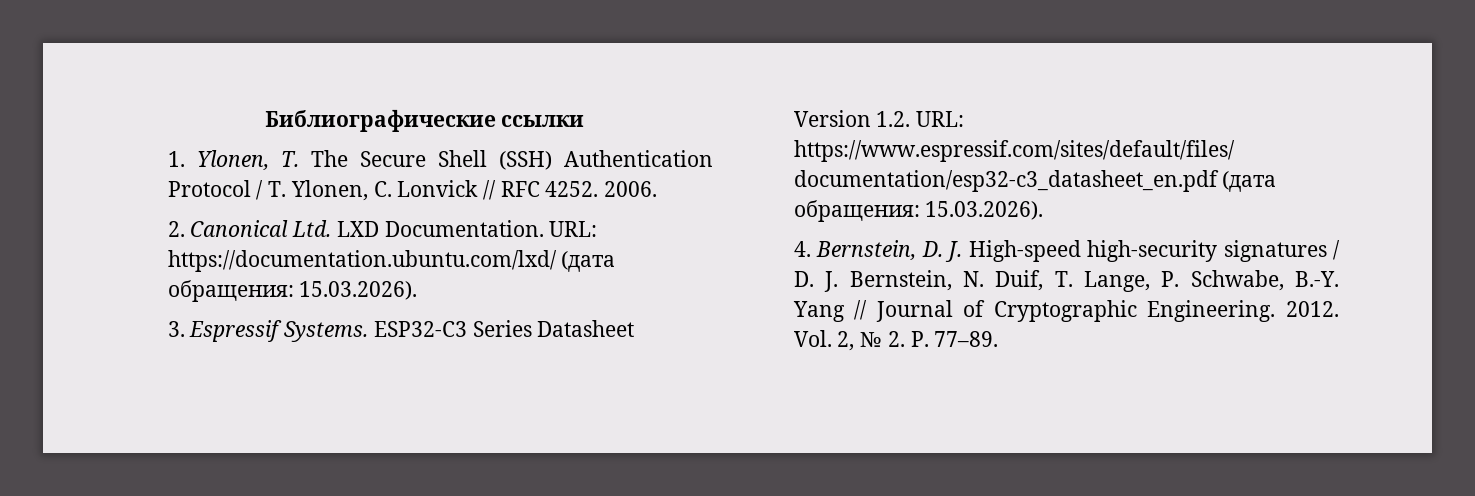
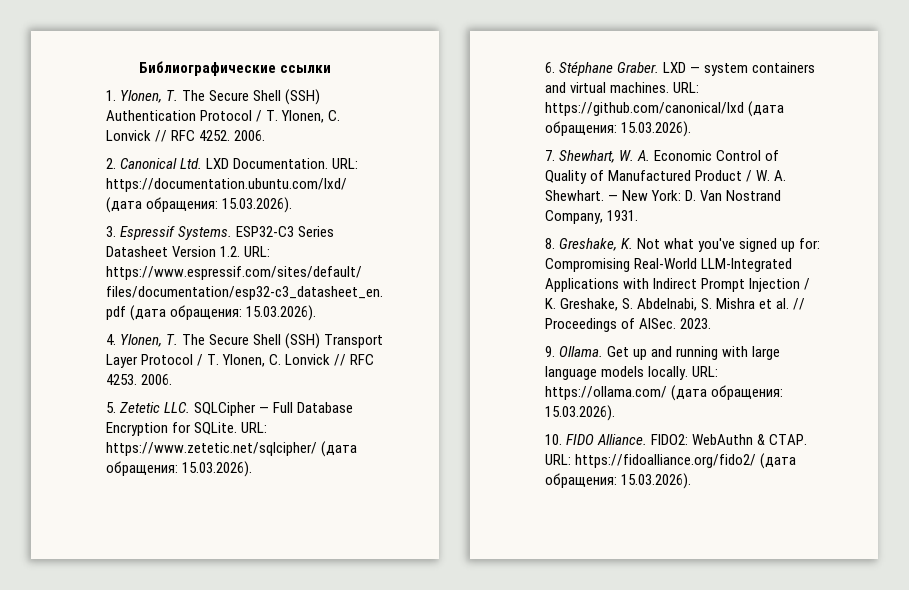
[816,240,1340,262] [793,270,1339,292] [792,300,1339,322] [793,330,999,351] Bernstein, D. J. High-speed high-security signatures / D. J. Bernstein, N. Duif, T. Lange, P. Schwabe, B.-Y. Yang // Journal of Cryptographic Engineering. 2012. Vol. 2, № 2. P. 77–89. -> [119,333,383,349] [105,354,374,368] [105,374,172,385] [105,402,353,416] [105,422,267,436] [105,441,357,457] [105,461,252,477] [544,61,815,76] [544,82,699,93] [544,101,784,117] [544,121,691,137] [544,150,779,163] [544,170,786,184] [544,190,781,201] [544,210,638,224] [544,238,820,252] [544,258,792,272] [544,278,810,292] [544,298,805,311] [544,318,711,332] [544,346,780,360] [544,366,718,380] [544,385,783,401] [544,405,615,421] [544,434,807,445] [544,453,796,469] [544,473,691,489] Ylonen, T. The Secure Shell (SSH) Transport Layer Protocol / T. Ylonen, C. Lonvick // RFC 4253. 2006. // 5. Zetetic LLC. SQLCipher — Full Database Encryption for SQLite. URL: https://www.zetetic.net/sqlcipher/ (дата обращения: 15.03.2026). // 6. Stéphane Graber. LXD — system containers and virtual machines. URL: https://github.com/canonical/lxd (дата обращения: 15.03.2026). // 7. Shewhart, W. A. Economic Control of Quality of Manufactured Product / W. A. Shewhart. — New York: D. Van Nostrand Company, 1931. // 8. Greshake, K. Not what you've signed up for: Compromising Real-World LLM-Integrated Applications with Indirect Prompt Injection / K. Greshake, S. Abdelnabi, S. Mishra et al. // Proceedings of AISec. 2023. // 9. Ollama. Get up and running with large language models locally. URL: https://ollama.com/ (дата обращения: 15.03.2026). // 10. FIDO Alliance. FIDO2: WebAuthn & CTAP. URL: https://fidoalliance.org/fido2/ (дата обращения: 15.03.2026).

